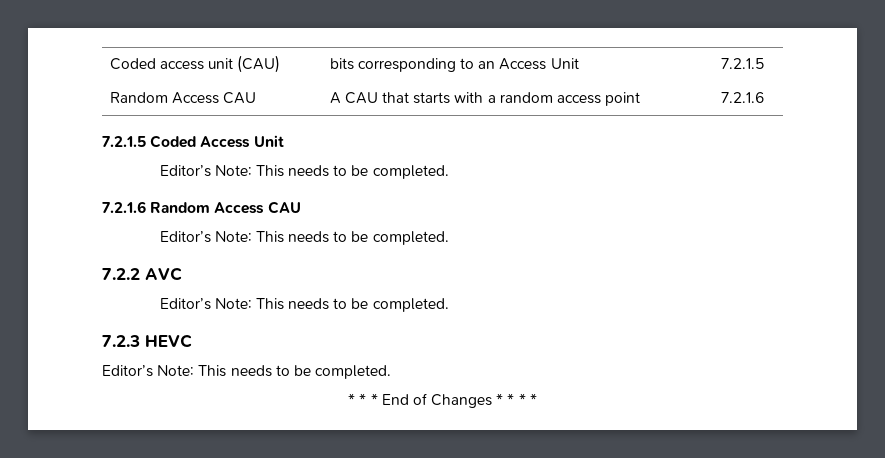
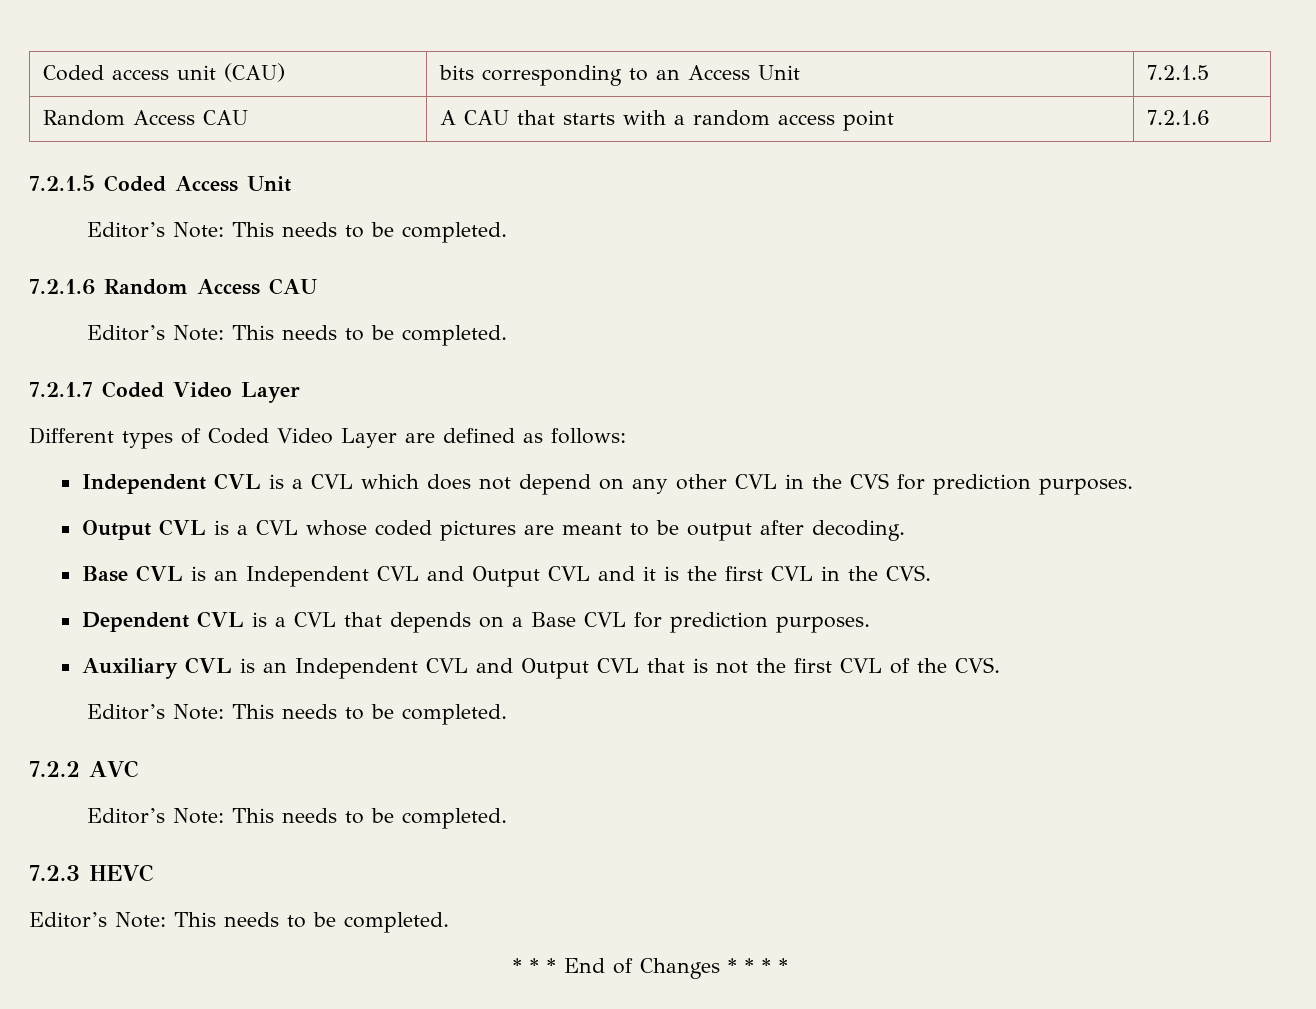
(449, 238) none -> [29,381,300,403] [29,427,626,449] [81,473,1133,495] [81,519,905,541] [81,565,931,587] [81,611,870,633] [81,657,1000,679] [87,704,508,725] // 7.2.1.7 Coded Video Layer // Different types of Coded Video Layer are defined as follows: // Independent CVL is a CVL which does not depend on any other CVL in the CVS for prediction purposes. // Output CVL is a CVL whose coded pictures are meant to be output after decoding. // Base CVL is an Independent CVL and Output CVL and it is the first CVL in the CVS. // Dependent CVL is a CVL that depends on a Base CVL for prediction purposes. // Auxiliary CVL is an Independent CVL and Output CVL that is not the first CVL of the CVS. // Editor’s Note: This needs to be completed.

